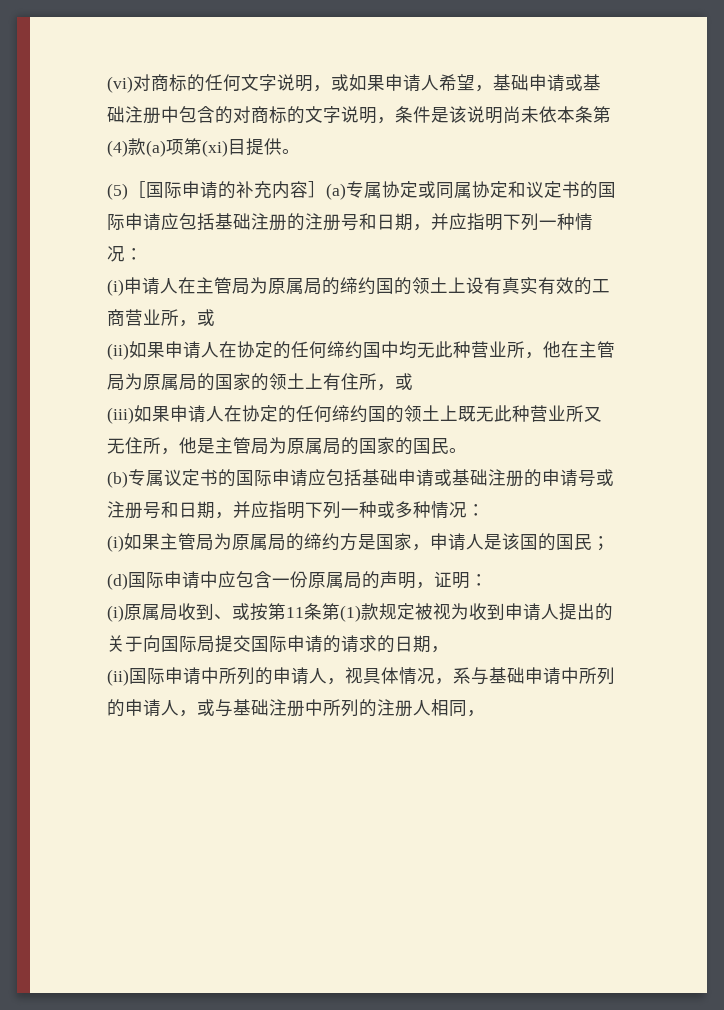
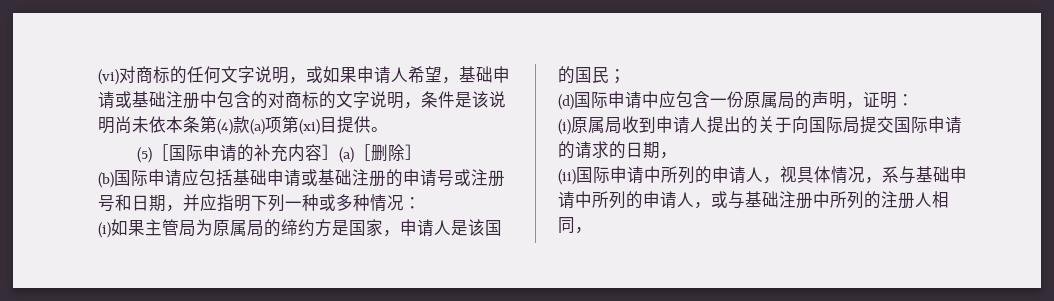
[346,181,616,199] [107,213,593,231] [107,246,143,262] [107,277,610,296] [107,309,215,327] [107,341,615,360] [107,373,413,391] [107,405,602,424] [107,437,467,455] [107,469,236,488] 专属协定或同属协定和议定书的国际申请应包括基础注册的注册号和日期，并应指明下列一种情况： // (i)申请人在主管局为原属局的缔约国的领土上设有真实有效的工商营业所，或 // (ii)如果申请人在协定的任何缔约国中均无此种营业所，他在主管局为原属局的国家的领土上有住所，或 // (iii)如果申请人在协定的任何缔约国的领土上既无此种营业所又无住所，他是主管局为原属局的国家的国民。 // (b)专属议定书的 -> [354,144,423,162] [98,172,114,188] ［删除］ // (b)
[214,603,505,622] 、或按第11条第(1)款规定被视为收到 -> (656, 124) none

